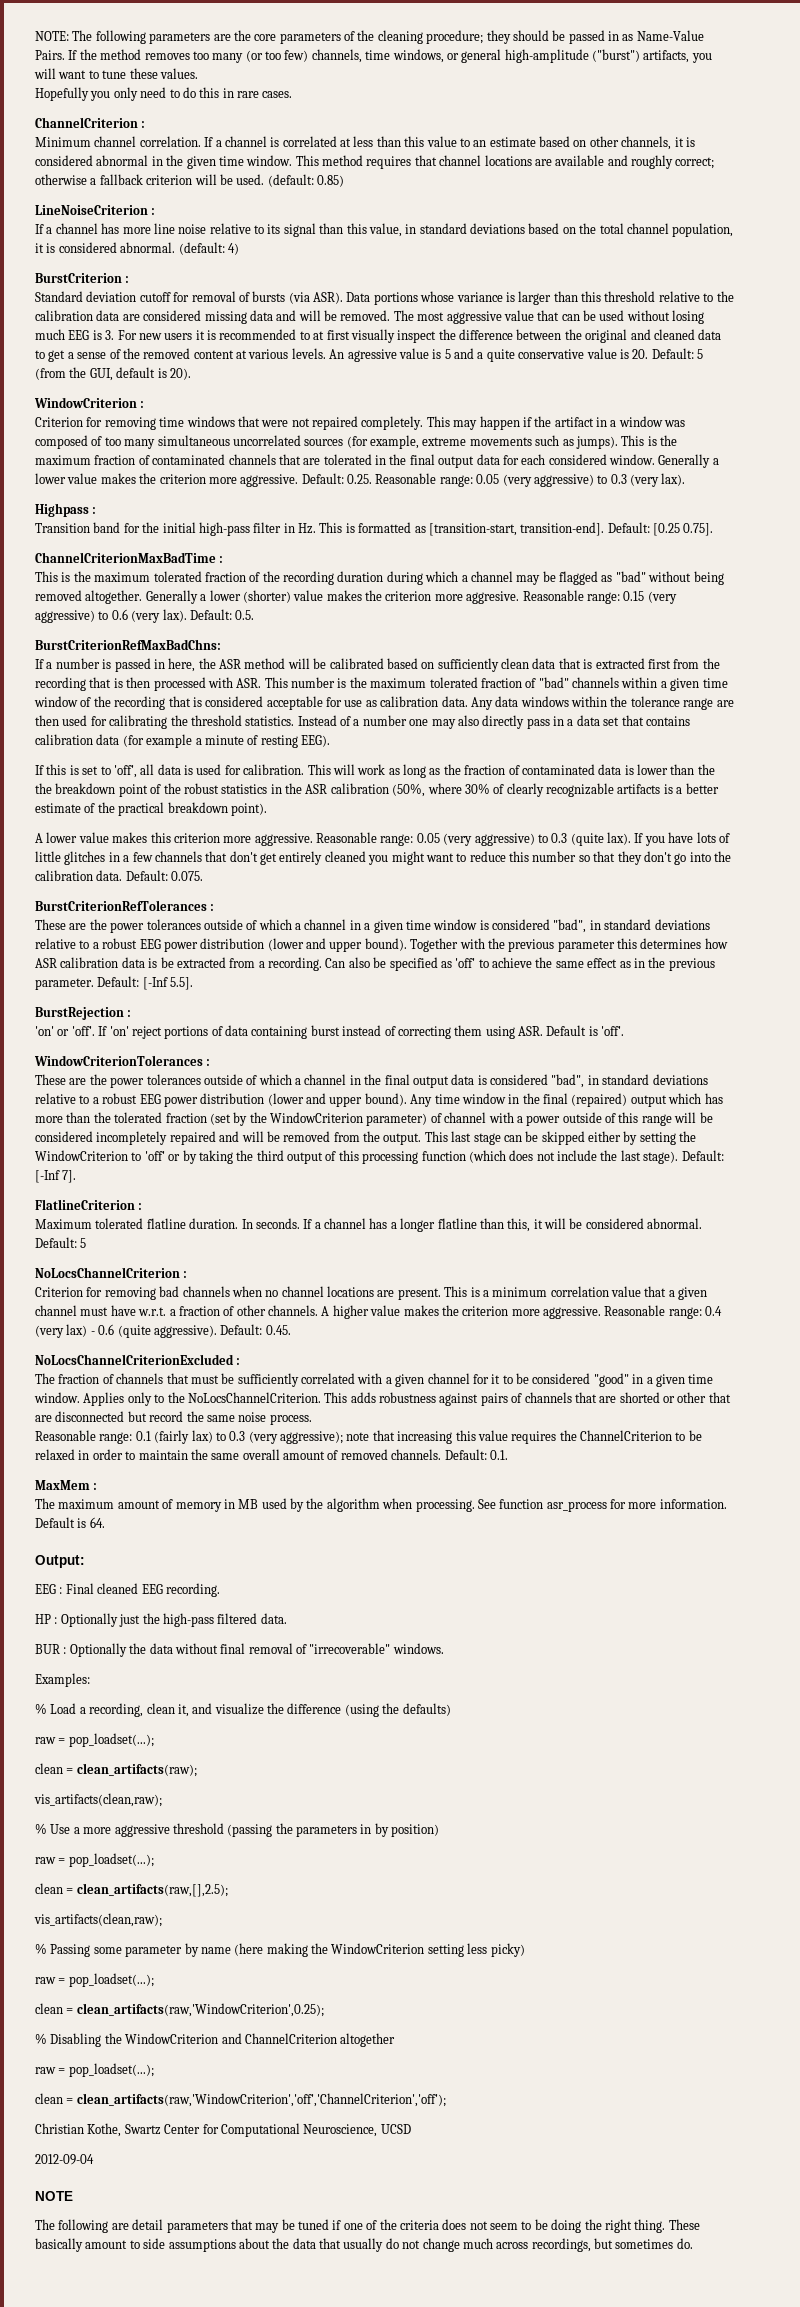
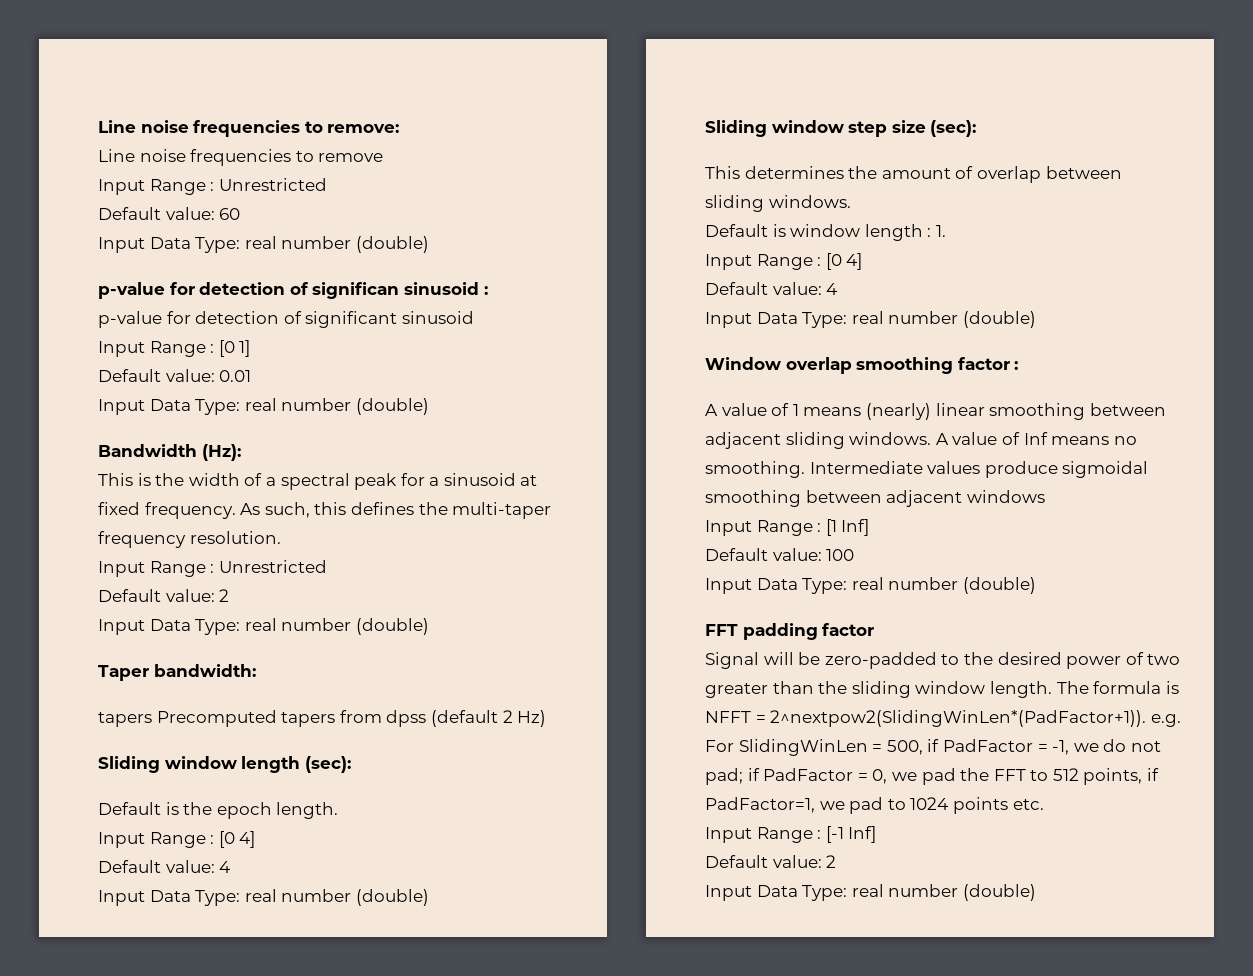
[35,30,704,44] [35,49,712,63] [34,68,198,79] [35,87,293,101] [35,117,146,128] [35,136,695,150] [35,155,715,169] [35,174,344,187] [35,205,156,215] [35,223,734,237] [35,242,239,255] [35,273,130,283] [35,291,734,305] [35,310,705,324] [35,329,722,343] [35,348,703,362] [35,367,191,381] [34,397,145,408] [35,416,686,430] [35,435,677,449] [35,454,719,468] [35,473,686,487] [35,503,97,517] [35,522,714,536] [35,552,224,563] [35,571,724,585] [35,590,677,604] [35,609,255,623] [35,639,221,650] [35,658,720,672] [35,677,728,691] [34,696,734,710] [35,715,690,729] [35,734,330,748] [35,764,715,778] [35,783,719,797] [35,802,267,816] [35,832,730,846] [35,851,731,865] [35,870,204,881] [35,900,215,911] [35,919,710,933] [35,938,728,952] [35,957,715,971] [35,976,194,990] [35,1007,132,1020] [35,1025,625,1039] [34,1055,211,1066] [35,1074,708,1088] [35,1093,723,1107] [35,1112,713,1126] [35,1131,697,1145] [35,1150,724,1164] [35,1170,77,1183] [35,1199,143,1210] [35,1218,703,1232] [35,1237,87,1248] [35,1267,188,1278] [35,1286,708,1300] [35,1305,723,1319] [35,1324,291,1338] [35,1354,241,1365] [35,1373,714,1387] [34,1392,731,1406] [35,1411,312,1425] [35,1430,702,1444] [35,1449,508,1460] [35,1480,98,1490] [35,1498,727,1512] [35,1517,105,1528] [35,1555,85,1568] [35,1583,220,1597] [35,1613,287,1627] [35,1643,444,1657] [35,1673,90,1687] [35,1703,451,1717] [35,1733,154,1747] [35,1763,197,1777] [34,1793,162,1807] [35,1823,440,1837] [35,1853,154,1867] [35,1883,228,1897] [34,1913,162,1927] [35,1943,525,1957] [35,1973,154,1987] [35,2003,324,2017] [35,2033,396,2047] [35,2063,154,2077] [35,2093,446,2107] [35,2123,411,2137] [35,2154,94,2165] [35,2191,73,2201] [35,2219,700,2233] [35,2238,693,2252] NOTE: The following parameters are the core parameters of the cleaning procedure; they should be passed in as Name-Value Pairs. If the method removes too many (or too few) channels, time windows, or general high-amplitude ("burst") artifacts, you will want to tune these values. // Hopefully you only need to do this in rare cases. // ChannelCriterion : // Minimum channel correlation. If a channel is correlated at less than this value to an estimate based on other channels, it is considered abnormal in the given time window. This method requires that channel locations are available and roughly correct; otherwise a fallback criterion will be used. (default: 0.85) // LineNoiseCriterion : // If a channel has more line noise relative to its signal than this value, in standard deviations based on the total channel population, it is considered abnormal. (default: 4) // BurstCriterion : // Standard deviation cutoff for removal of bursts (via ASR). Data portions whose variance is larger than this threshold relative to the calibration data are considered missing data and will be removed. The most aggressive value that can be used without losing much EEG is 3. For new users it is recommended to at first visually inspect the difference between the original and cleaned data to get a sense of the removed content at various levels. An agressive value is 5 and a quite conservative value is 20. Default: 5 (from the GUI, default is 20). // WindowCriterion : // Criterion for removing time windows that were not repaired completely. This may happen if the artifact in a window was composed of too many simultaneous uncorrelated sources (for example, extreme movements such as jumps). This is the maximum fraction of contaminated channels that are tolerated in the final output data for each considered window. Generally a lower value makes the criterion more aggressive. Default: 0.25. Reasonable range: 0.05 (very aggressive) to 0.3 (very lax). // Highpass : // Transition band for the initial high-pass filter in Hz. This is formatted as [transition-start, transition-end]. Default: [0.25 0.75]. // ChannelCriterionMaxBadTime : // This is the maximum tolerated fraction of the recording duration during which a channel may be flagged as "bad" without being removed altogether. Generally a lower (shorter) value makes the criterion more aggresive. Reasonable range: 0.15 (very aggressive) to 0.6 (very lax). Default: 0.5. // BurstCriterionRefMaxBadChns: // If a number is passed in here, the ASR method will be calibrated based on sufficiently clean data that is extracted first from the recording that is then processed with ASR. This number is the maximum tolerated fraction of "bad" channels within a given time window of the recording that is considered acceptable for use as calibration data. Any data windows within the tolerance range are then used for calibrating the threshold statistics. Instead of a number one may also directly pass in a data set that contains calibration data (for example a minute of resting EEG). // If this is set to 'off', all data is used for calibration. This will work as long as the fraction of contaminated data is lower than the the breakdown point of the robust statistics in the ASR calibration (50%, where 30% of clearly recognizable artifacts is a better estimate of the practical breakdown point). // A lower value makes this criterion more aggressive. Reasonable range: 0.05 (very aggressive) to 0.3 (quite lax). If you have lots of little glitches in a few channels that don't get entirely cleaned you might want to reduce this number so that they don't go into the calibration data. Default: 0.075. // BurstCriterionRefTolerances : // These are the power tolerances outside of which a channel in a given time window is considered "bad", in standard deviations relative to a robust EEG power distribution (lower and upper bound). Together with the previous parameter this determines how ASR calibration data is be extracted from a recording. Can also be specified as 'off' to achieve the same effect as in the previous parameter. Default: [-Inf 5.5]. // BurstRejection : // 'on' or 'off'. If 'on' reject portions of data containing burst instead of correcting them using ASR. Default is 'off'. // WindowCriterionTolerances : // These are the power tolerances outside of which a channel in the final output data is considered "bad", in standard deviations relative to a robust EEG power distribution (lower and upper bound). Any time window in the final (repaired) output which has more than the tolerated fraction (set by the WindowCriterion parameter) of channel with a power outside of this range will be considered incompletely repaired and will be removed from the output. This last stage can be skipped either by setting the WindowCriterion to 'off' or by taking the third output of this processing function (which does not include the last stage). Default: [-Inf 7]. // FlatlineCriterion : // Maximum tolerated flatline duration. In seconds. If a channel has a longer flatline than this, it will be considered abnormal. Default: 5 // NoLocsChannelCriterion : // Criterion for removing bad channels when no channel locations are present. This is a minimum correlation value that a given channel must have w.r.t. a fraction of other channels. A higher value makes the criterion more aggressive. Reasonable range: 0.4 (very lax) - 0.6 (quite aggressive). Default: 0.45. // NoLocsChannelCriterionExcluded : // The fraction of channels that must be sufficiently correlated with a given channel for it to be considered "good" in a given time window. Applies only to the NoLocsChannelCriterion. This adds robustness against pairs of channels that are shorted or other that are disconnected but record the same noise process. // Reasonable range: 0.1 (fairly lax) to 0.3 (very aggressive); note that increasing this value requires the ChannelCriterion to be relaxed in order to maintain the same overall amount of removed channels. Default: 0.1. // MaxMem : // The maximum amount of memory in MB used by the algorithm when processing. See function asr_process for more information. Default is 64. // Output: // EEG : Final cleaned EEG recording. // HP : Optionally just the high-pass filtered data. // BUR : Optionally the data without final removal of "irrecoverable" windows. // Examples: // % Load a recording, clean it, and visualize the difference (using the defaults) // raw = pop_loadset(...); // clean = clean_artifacts(raw); // vis_artifacts(clean,raw); // % Use a more aggressive threshold (passing the parameters in by position) // raw = pop_loadset(...); // clean = clean_artifacts(raw,[],2.5); // vis_artifacts(clean,raw); // % Passing some parameter by name (here making the WindowCriterion setting less picky) // raw = pop_loadset(...); // clean = clean_artifacts(raw,'WindowCriterion',0.25); // % Disabling the WindowCriterion and ChannelCriterion altogether // raw = pop_loadset(...); // clean = clean_artifacts(raw,'WindowCriterion','off','ChannelCriterion','off'); // Christian Kothe, Swartz Center for Computational Neuroscience, UCSD // 2012-09-04 // NOTE // The following are detail parameters that may be tuned if one of the criteria does not seem to be doing the right thing. These basically amount to side assumptions about the data that usually do not change much across recordings, but sometimes do. -> [98,120,400,137] [98,149,384,166] [98,178,327,195] [98,207,241,220] [98,236,429,253] [98,282,488,299] [98,311,474,328] [98,340,251,357] [98,369,252,382] [98,398,429,415] [98,444,241,461] [98,473,538,490] [98,502,552,519] [98,531,281,548] [98,560,327,577] [98,589,230,602] [98,618,429,635] [98,664,256,681] [98,710,547,727] [98,756,351,773] [98,802,339,819] [98,831,256,848] [98,860,231,873] [98,889,429,906] [705,120,977,137] [705,166,1122,183] [705,195,851,212] [705,224,946,241] [705,253,863,270] [705,282,838,295] [705,311,1036,328] [705,357,1019,374] [705,403,1166,420] [705,432,1137,449] [705,461,1149,478] [705,490,1045,507] [705,519,870,536] [705,548,855,561] [705,577,1036,594] [705,623,875,640] [705,652,1181,669] [705,681,1179,698] [705,710,1181,727] [705,739,1161,756] [705,768,1160,785] [705,797,1044,814] [705,826,877,843] [705,855,837,868] [705,884,1036,901] Line noise frequencies to remove: // Line noise frequencies to remove // Input Range : Unrestricted // Default value: 60 // Input Data Type: real number (double) // p-value for detection of significan sinusoid : // p-value for detection of significant sinusoid // Input Range : [0 1] // Default value: 0.01 // Input Data Type: real number (double) // Bandwidth (Hz): // This is the width of a spectral peak for a sinusoid at fixed frequency. As such, this defines the multi-taper frequency resolution. // Input Range : Unrestricted // Default value: 2 // Input Data Type: real number (double) // Taper bandwidth: // tapers Precomputed tapers from dpss (default 2 Hz) // Sliding window length (sec): // Default is the epoch length. // Input Range : [0 4] // Default value: 4 // Input Data Type: real number (double) // Sliding window step size (sec): // This determines the amount of overlap between sliding windows. // Default is window length : 1. // Input Range : [0 4] // Default value: 4 // Input Data Type: real number (double) // Window overlap smoothing factor : // A value of 1 means (nearly) linear smoothing between adjacent sliding windows. A value of Inf means no smoothing. Intermediate values produce sigmoidal smoothing between adjacent windows // Input Range : [1 Inf] // Default value: 100 // Input Data Type: real number (double) // FFT padding factor // Signal will be zero-padded to the desired power of two greater than the sliding window length. The formula is NFFT = 2^nextpow2(SlidingWinLen*(PadFactor+1)). e.g. For SlidingWinLen = 500, if PadFactor = -1, we do not pad; if PadFactor = 0, we pad the FFT to 512 points, if PadFactor=1, we pad to 1024 points etc. // Input Range : [-1 Inf] // Default value: 2 // Input Data Type: real number (double)

